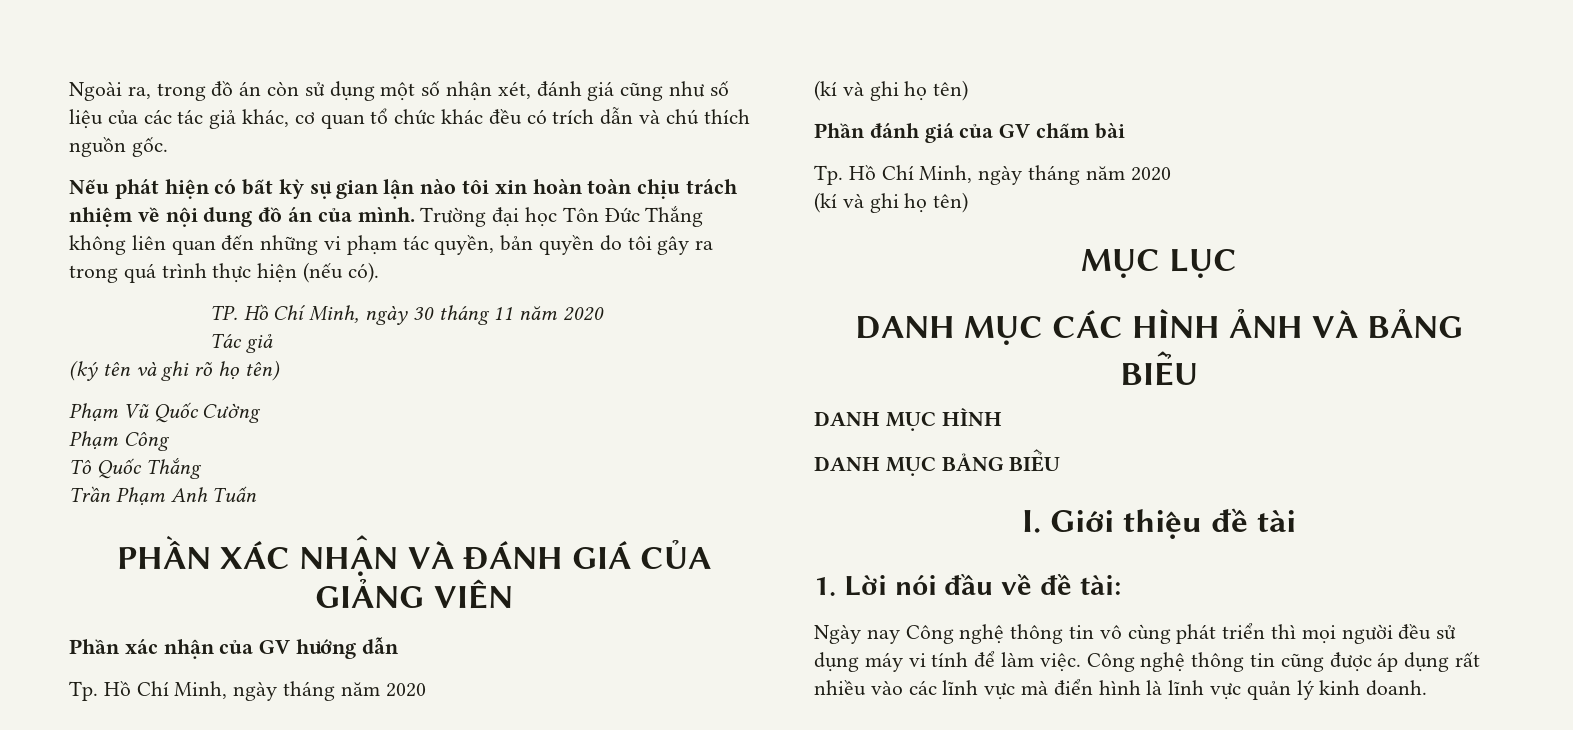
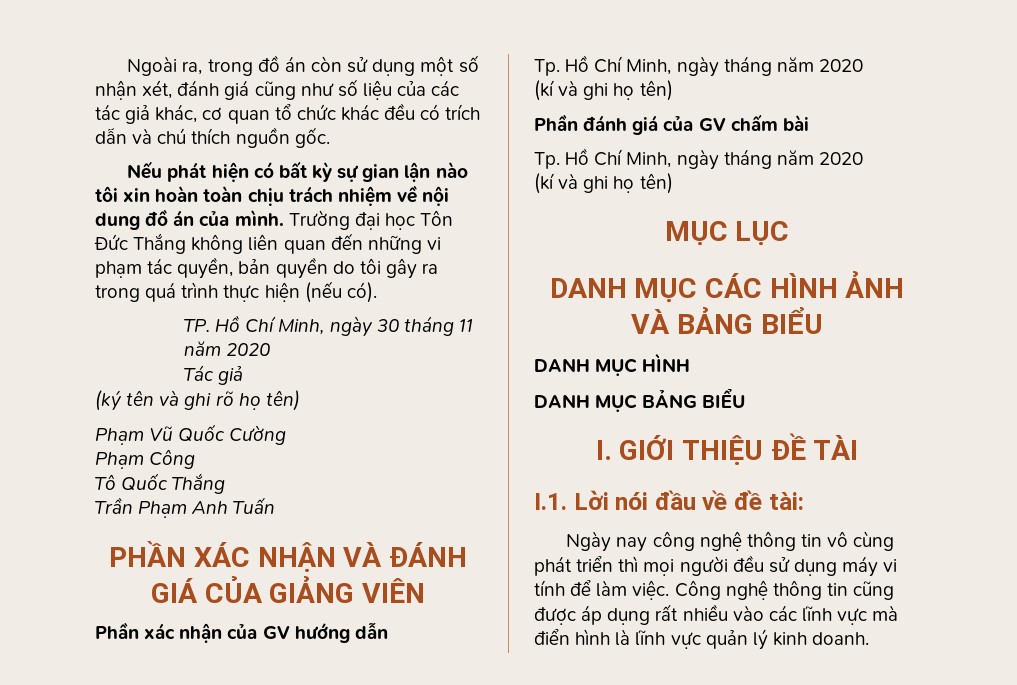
[1049,508,1297,539] [814,577,836,596] Giới thiệu đề tài // 1. -> [619,433,859,465] [534,493,567,510] GIỚI THIỆU ĐỀ TÀI // I.1.
[905,625,954,644] Công -> [652,531,695,551] công

